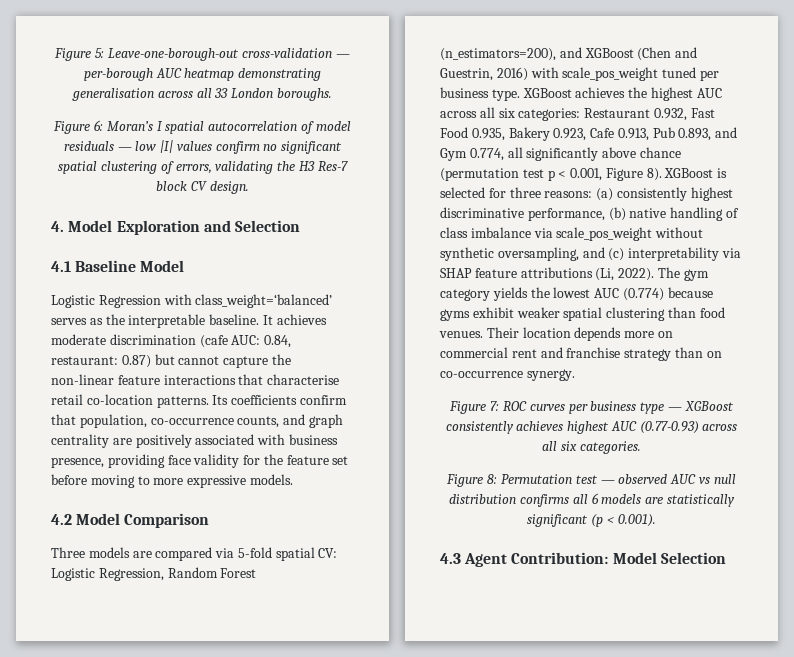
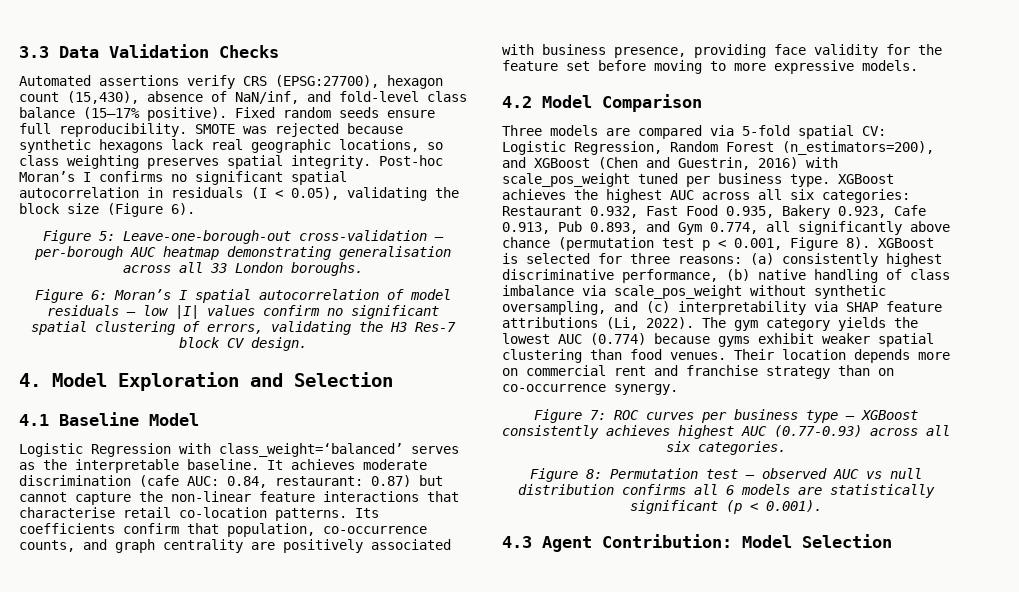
(54, 54) none -> [19,44,279,58] [19,75,443,89] [19,91,467,104] [19,107,435,121] [19,123,403,137] [19,139,443,153] [19,155,443,169] [19,171,347,185] [19,187,459,201] [19,203,195,217] 3.3 Data Validation Checks // Automated assertions verify CRS (EPSG:27700), hexagon count (15,430), absence of NaN/inf, and fold-level class balance (15–17% positive). Fixed random seeds ensure full reproducibility. SMOTE was rejected because synthetic hexagons lack real geographic locations, so class weighting preserves spatial integrity. Post-hoc Moran’s I confirms no significant spatial autocorrelation in residuals (I < 0.05), validating the block size (Figure 6). //

